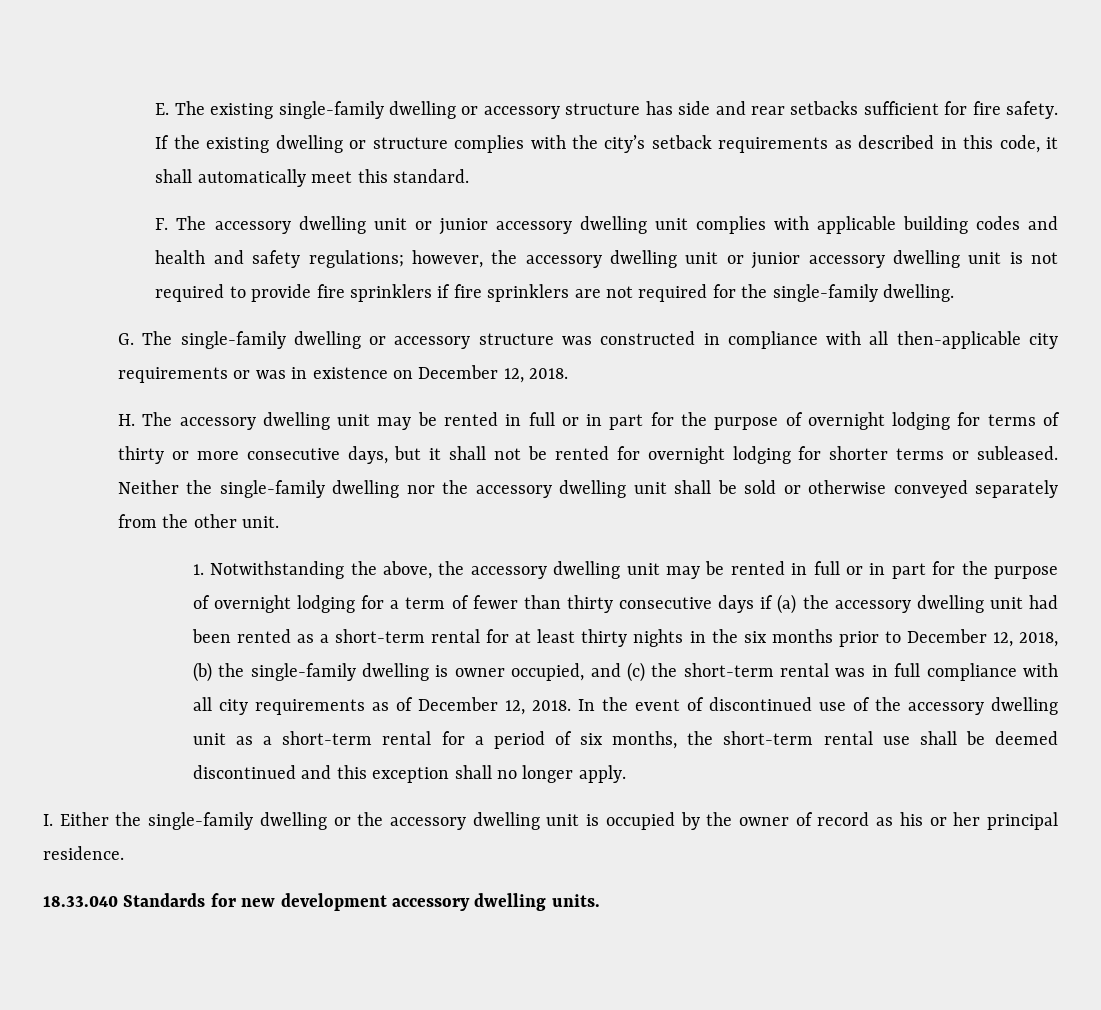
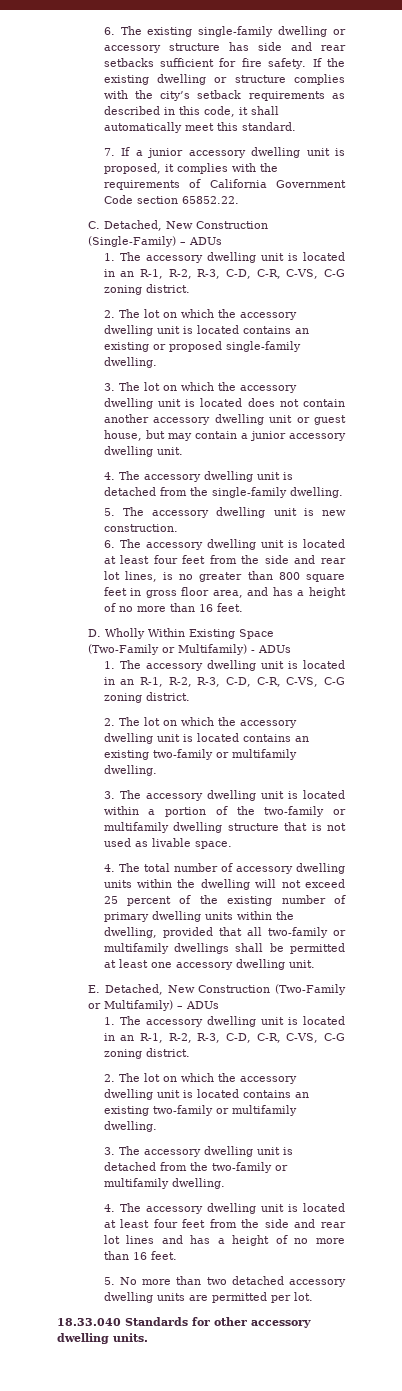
[155,103,170,115] E. -> [103,27,115,35] 6.
[155,216,1058,235] [155,250,744,268] F. The accessory dwelling unit or junior accessory dwelling unit complies with applicable building codes and health and safety regulations; however, the accessory dwelling unit or -> [103,147,143,156] 7. If a
[1031,252,1058,264] [155,284,955,302] [117,331,1058,349] [117,365,569,383] [117,412,1060,430] [117,446,1059,464] [117,480,1058,498] [117,514,280,528] [192,561,1058,579] [192,594,1059,614] [191,629,1058,647] [192,662,1058,682] [192,697,1059,715] [192,731,1059,749] [192,765,626,783] [43,812,1058,830] [43,846,124,860] not required to provide fire sprinklers if fire sprinklers are not required for the single-family dwelling. // G. The single-family dwelling or accessory structure was constructed in compliance with all then-applicable city requirements or was in existence on December 12, 2018. // H. The accessory dwelling unit may be rented in full or in part for the purpose of overnight lodging for terms of thirty or more consecutive days, but it shall not be rented for overnight lodging for shorter terms or subleased. Neither the single-family dwelling nor the accessory dwelling unit shall be sold or otherwise conveyed separately from the other unit. // 1. Notwithstanding the above, the accessory dwelling unit may be rented in full or in part for the purpose of overnight lodging for a term of fewer than thirty consecutive days if (a) the accessory dwelling unit had been rented as a short-term rental for at least thirty nights in the six months prior to December 12, 2018, (b) the single-family dwelling is owner occupied, and (c) the short-term rental was in full compliance with all city requirements as of December 12, 2018. In the event of discontinued use of the accessory dwelling unit as a short-term rental for a period of six months, the short-term rental use shall be deemed discontinued and this exception shall no longer apply. // I. Either the single-family dwelling or the accessory dwelling unit is occupied by the owner of record as his or her principal residence. -> [103,163,278,174] [103,179,346,190] [103,195,239,204] [88,220,269,231] [88,236,223,247] [103,252,345,263] [103,269,346,279] [103,284,190,295] [103,309,297,320] [103,325,309,336] [103,341,301,352] [103,357,157,368] [103,382,297,393] [103,398,346,409] [103,414,347,425] [103,430,346,441] [103,446,183,457] [103,471,293,482] [103,487,343,498] [103,507,347,518] [103,524,178,532] [103,539,345,550] [103,555,347,564] [103,571,346,582] [103,587,347,598] [103,603,243,612] [88,628,275,639] [88,644,292,655] [103,660,345,671] [103,677,346,687] [103,692,190,703] [103,717,297,728] [103,733,309,744] [103,749,297,760] [103,765,157,776] [103,790,345,801] [103,806,347,817] [103,822,347,833] [103,838,232,849] [103,863,345,874] [103,879,345,890] [103,895,346,906] [103,911,294,922] [103,927,347,938] [103,943,346,954] [103,959,315,970] [88,984,346,995] [88,1000,220,1011] [103,1016,345,1027] [103,1033,346,1043] [103,1048,190,1059] [103,1073,297,1084] [103,1089,309,1100] [103,1105,297,1116] [103,1121,157,1132] [103,1146,293,1157] [103,1162,288,1173] [103,1178,225,1189] [103,1203,345,1214] [103,1219,347,1228] [103,1235,346,1246] [103,1251,177,1260] [103,1276,346,1287] [103,1292,313,1303] proposed, it complies with the requirements of California Government Code section 65852.22. // C. Detached, New Construction (Single-Family) – ADUs // 1. The accessory dwelling unit is located in an R-1, R-2, R-3, C-D, C-R, C-VS, C-G zoning district. // 2. The lot on which the accessory dwelling unit is located contains an existing or proposed single-family dwelling. // 3. The lot on which the accessory dwelling unit is located does not contain another accessory dwelling unit or guest house, but may contain a junior accessory dwelling unit. // 4. The accessory dwelling unit is detached from the single-family dwelling. // 5. The accessory dwelling unit is new construction. // 6. The accessory dwelling unit is located at least four feet from the side and rear lot lines, is no greater than 800 square feet in gross floor area, and has a height of no more than 16 feet. // D. Wholly Within Existing Space (Two-Family or Multifamily) - ADUs // 1. The accessory dwelling unit is located in an R-1, R-2, R-3, C-D, C-R, C-VS, C-G zoning district. // 2. The lot on which the accessory dwelling unit is located contains an existing two-family or multifamily dwelling. // 3. The accessory dwelling unit is located within a portion of the two-family or multifamily dwelling structure that is not used as livable space. // 4. The total number of accessory dwelling units within the dwelling will not exceed 25 percent of the existing number of primary dwelling units within the dwelling, provided that all two-family or multifamily dwellings shall be permitted at least one accessory dwelling unit. // E. Detached, New Construction (Two-Family or Multifamily) – ADUs // 1. The accessory dwelling unit is located in an R-1, R-2, R-3, C-D, C-R, C-VS, C-G zoning district. // 2. The lot on which the accessory dwelling unit is located contains an existing two-family or multifamily dwelling. // 3. The accessory dwelling unit is detached from the two-family or multifamily dwelling. // 4. The accessory dwelling unit is located at least four feet from the side and rear lot lines and has a height of no more than 16 feet. // 5. No more than two detached accessory dwelling units are permitted per lot.
[241,893,387,911] new development -> [214,1317,247,1326] other

